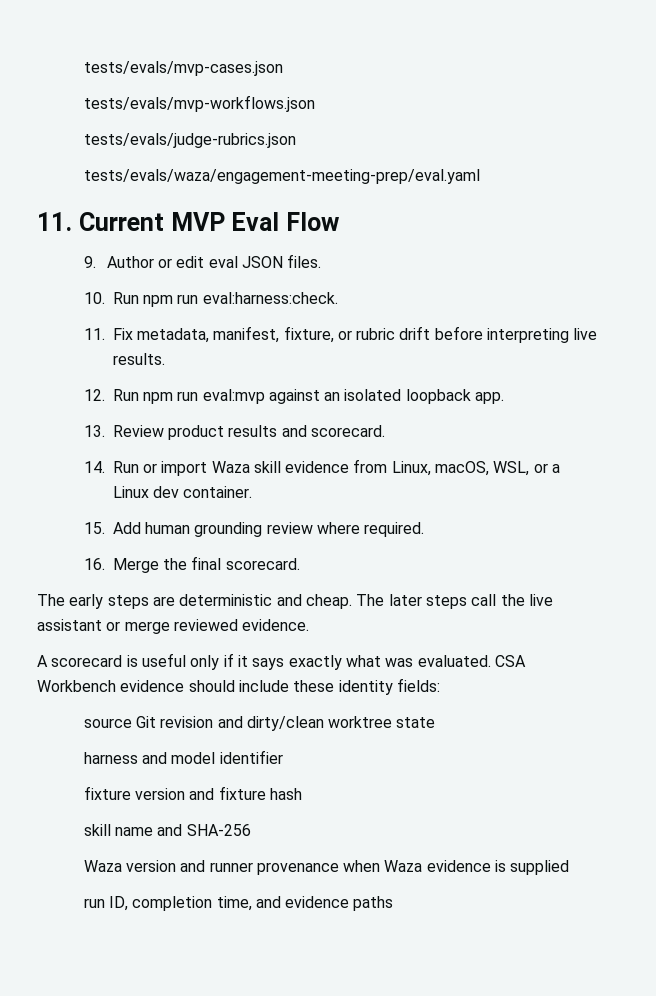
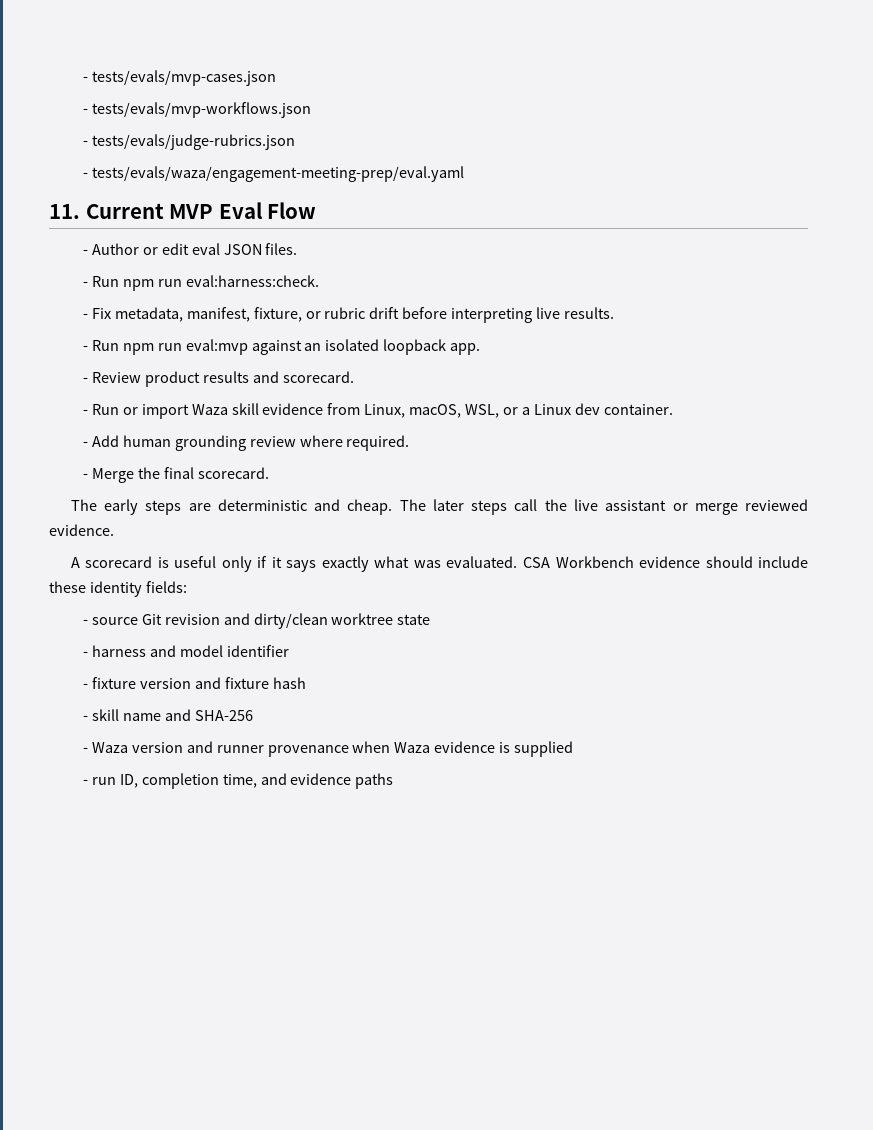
(83, 68) none -> [82,77,88,82] -
(283, 68) none -> [82,109,88,114] -
(315, 103) none -> [82,141,88,146] -
(296, 140) none -> [82,173,88,178] -
[83,256,96,268] 9. -> [82,250,88,255] -
[83,292,105,304] 10. -> [82,282,88,287] -
[83,328,105,340] 11. -> [82,314,88,319] -
[83,389,105,401] 12. -> [82,346,88,351] -
[83,425,105,437] 13. -> [82,378,88,383] -
[83,461,105,473] 14. -> [82,410,88,415] -
[83,522,105,534] 15. -> [82,442,88,447] -
[83,558,105,570] 16. -> [82,474,88,479] -
(440, 685) none -> [82,620,88,625] -
(436, 722) none -> [82,652,88,657] -
(283, 757) none -> [82,684,88,689] -
(302, 794) none -> [82,716,88,721] -
(251, 830) none -> [82,748,88,753] -
(570, 867) none -> [82,780,88,785] -

